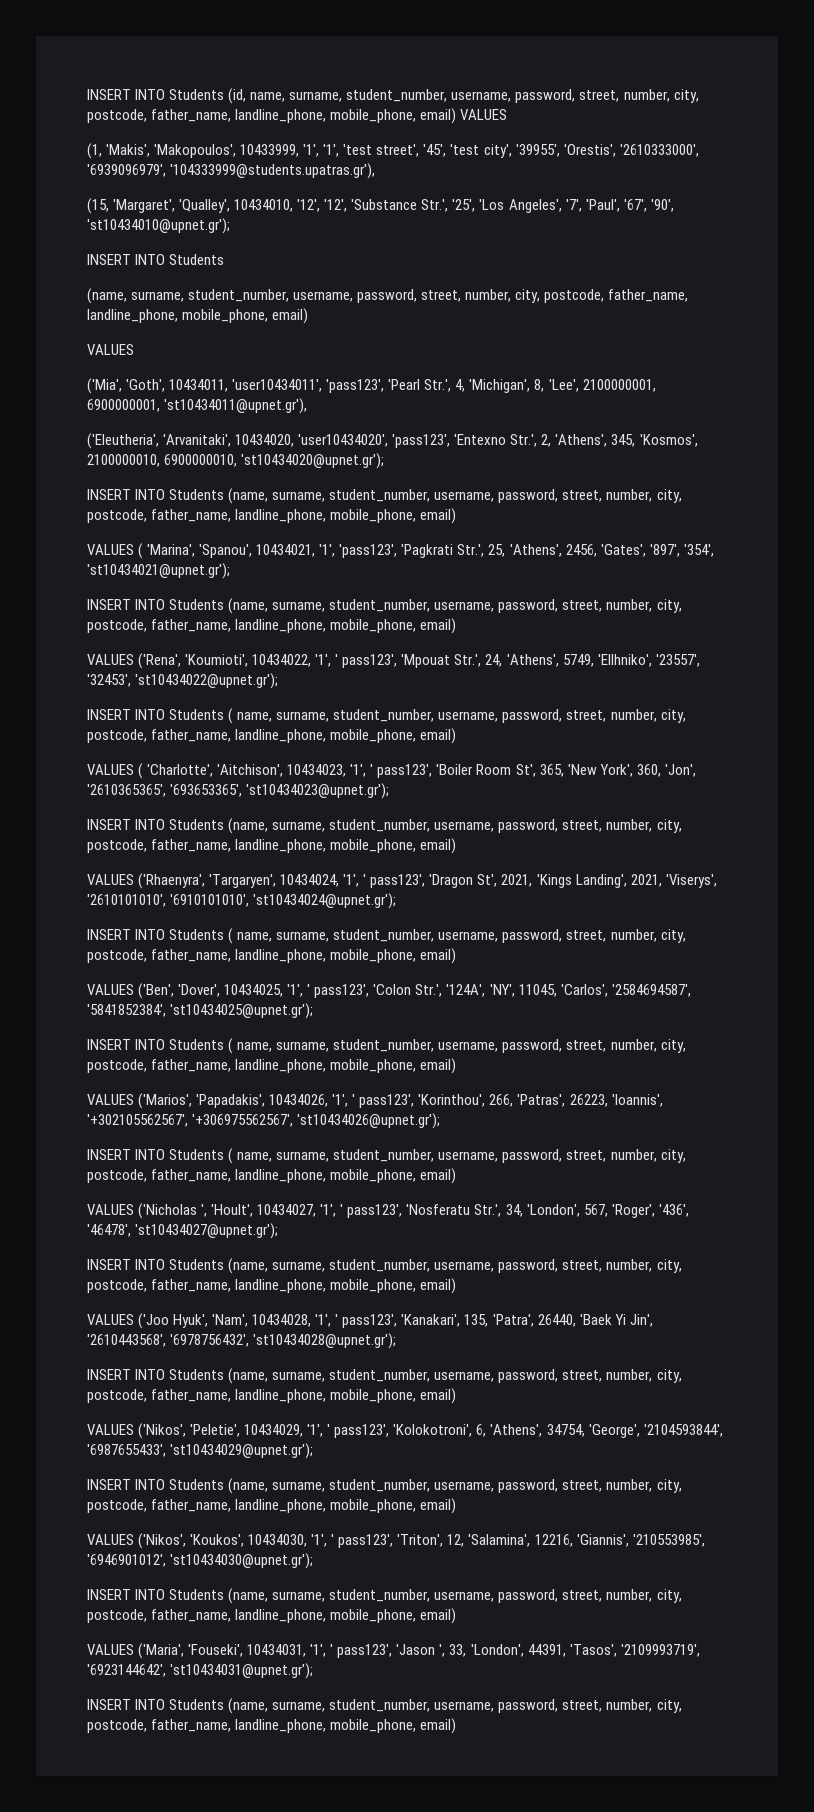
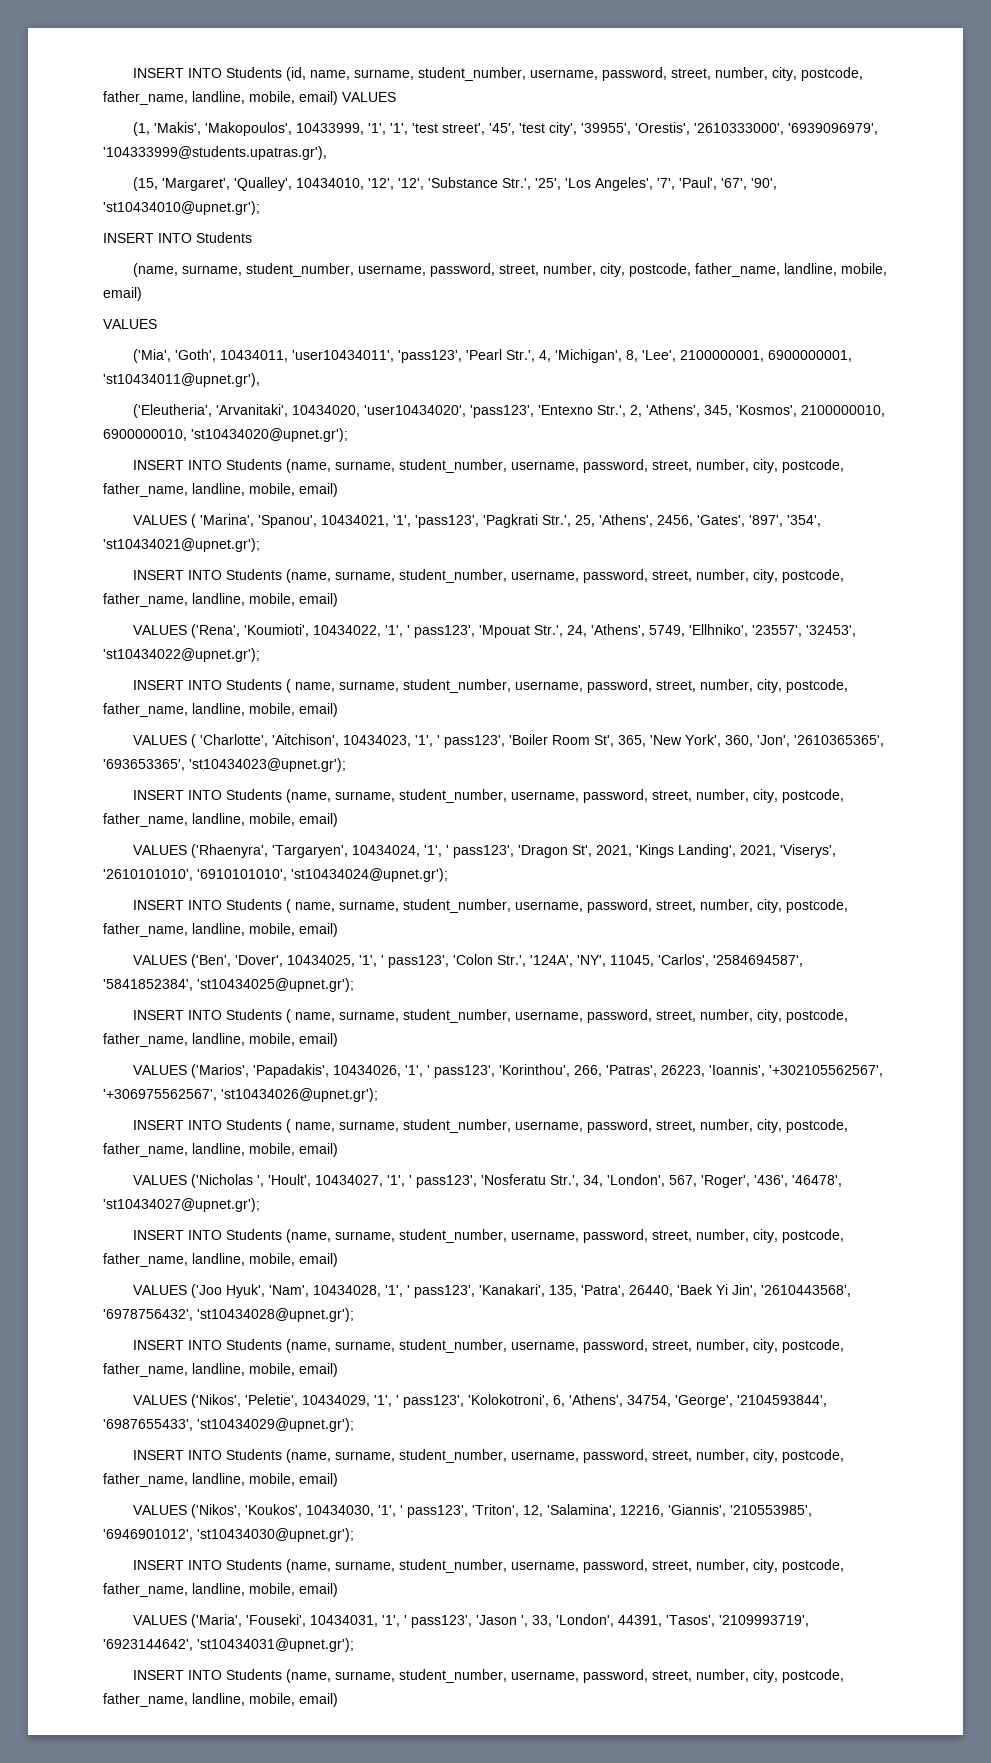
[235,109,417,123] landline_phone, mobile_phone, -> [192,91,295,104] landline, mobile,
[87,309,269,323] landline_phone, mobile_phone, -> [783,263,887,276] landline, mobile,
[235,509,417,523] landline_phone, mobile_phone, -> [192,483,295,496] landline, mobile,
[235,619,417,633] landline_phone, mobile_phone, -> [192,593,295,606] landline, mobile,
[235,729,417,743] landline_phone, mobile_phone, -> [192,703,295,716] landline, mobile,
[235,839,417,853] landline_phone, mobile_phone, -> [192,813,295,826] landline, mobile,
[235,949,417,963] landline_phone, mobile_phone, -> [192,923,295,936] landline, mobile,
[235,1059,417,1073] landline_phone, mobile_phone, -> [192,1033,295,1046] landline, mobile,
[235,1169,417,1183] landline_phone, mobile_phone, -> [192,1143,295,1156] landline, mobile,
[235,1279,417,1293] landline_phone, mobile_phone, -> [192,1253,295,1266] landline, mobile,
[235,1389,417,1403] landline_phone, mobile_phone, -> [192,1363,295,1376] landline, mobile,
[235,1499,417,1513] landline_phone, mobile_phone, -> [192,1473,295,1486] landline, mobile,
[235,1609,417,1623] landline_phone, mobile_phone, -> [192,1583,295,1596] landline, mobile,
[235,1719,417,1733] landline_phone, mobile_phone, -> [192,1693,295,1706] landline, mobile,

